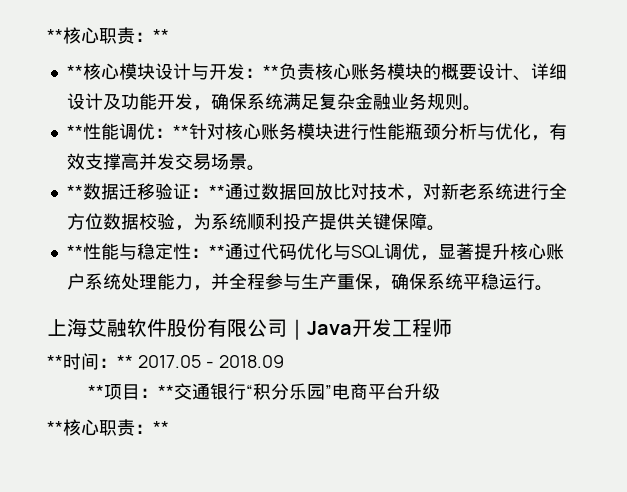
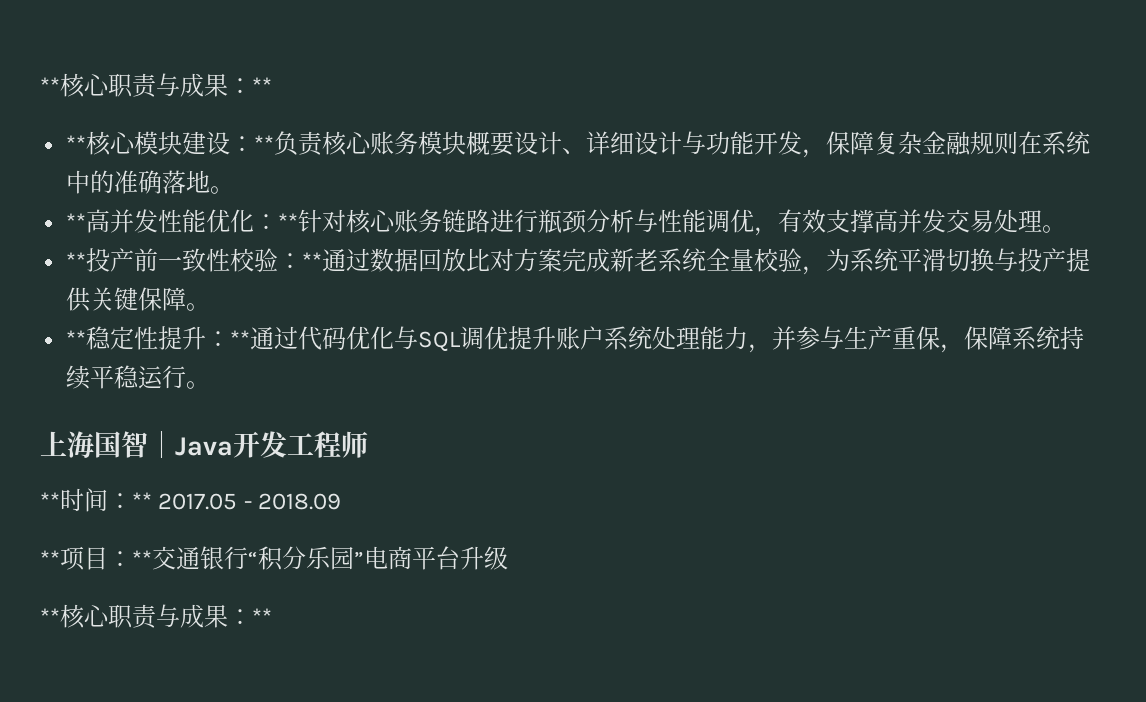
[47,27,135,44] **核心职责 -> [40,73,228,98] **核心职责与成果
[154,63,245,80] 设计与开发 -> [182,131,231,155] 建设
[422,63,441,80] 的 -> (467, 143) none
[102,94,121,110] 及 -> [682,131,707,154] 与
[210,93,481,111] [66,123,155,140] 确保系统满足复杂金融业务规则。 // **性能调优 -> [826,131,1091,156] [66,170,235,194] [66,209,255,233] 保障复杂金融规则在系统中的准确落地。 // **高并发性能优化
[296,123,405,140] 模块进行性能 -> [442,209,539,233] 链路进行
[494,123,531,140] 优化 -> [658,209,755,233] 性能调优
[210,153,265,171] [66,183,191,200] 场景。 // **数据迁移验证 -> [994,209,1067,233] [66,248,279,272] 处理。 // **投产前一致性校验
[368,183,567,201] [66,213,139,230] 技术，对新老系统进行全方位数据 -> [514,248,755,272] 方案完成新老系统全量
[246,213,283,230] 顺利 -> [898,248,1019,272] 平滑切换与
[82,243,191,260] 性能与稳定性 -> [86,326,207,350] 稳定性提升
[419,243,546,261] ，显著提升核心 -> [508,326,557,350] 提升
[228,273,265,290] 全程 -> (797, 338) none
[390,273,463,290] 确保系统 -> [964,326,1085,350] [66,365,91,390] 保障系统持续
[87,318,287,337] 艾融软件股份有限公司 -> [94,431,148,458] 国智
(135, 427) none -> [156,604,228,628] 与成果

